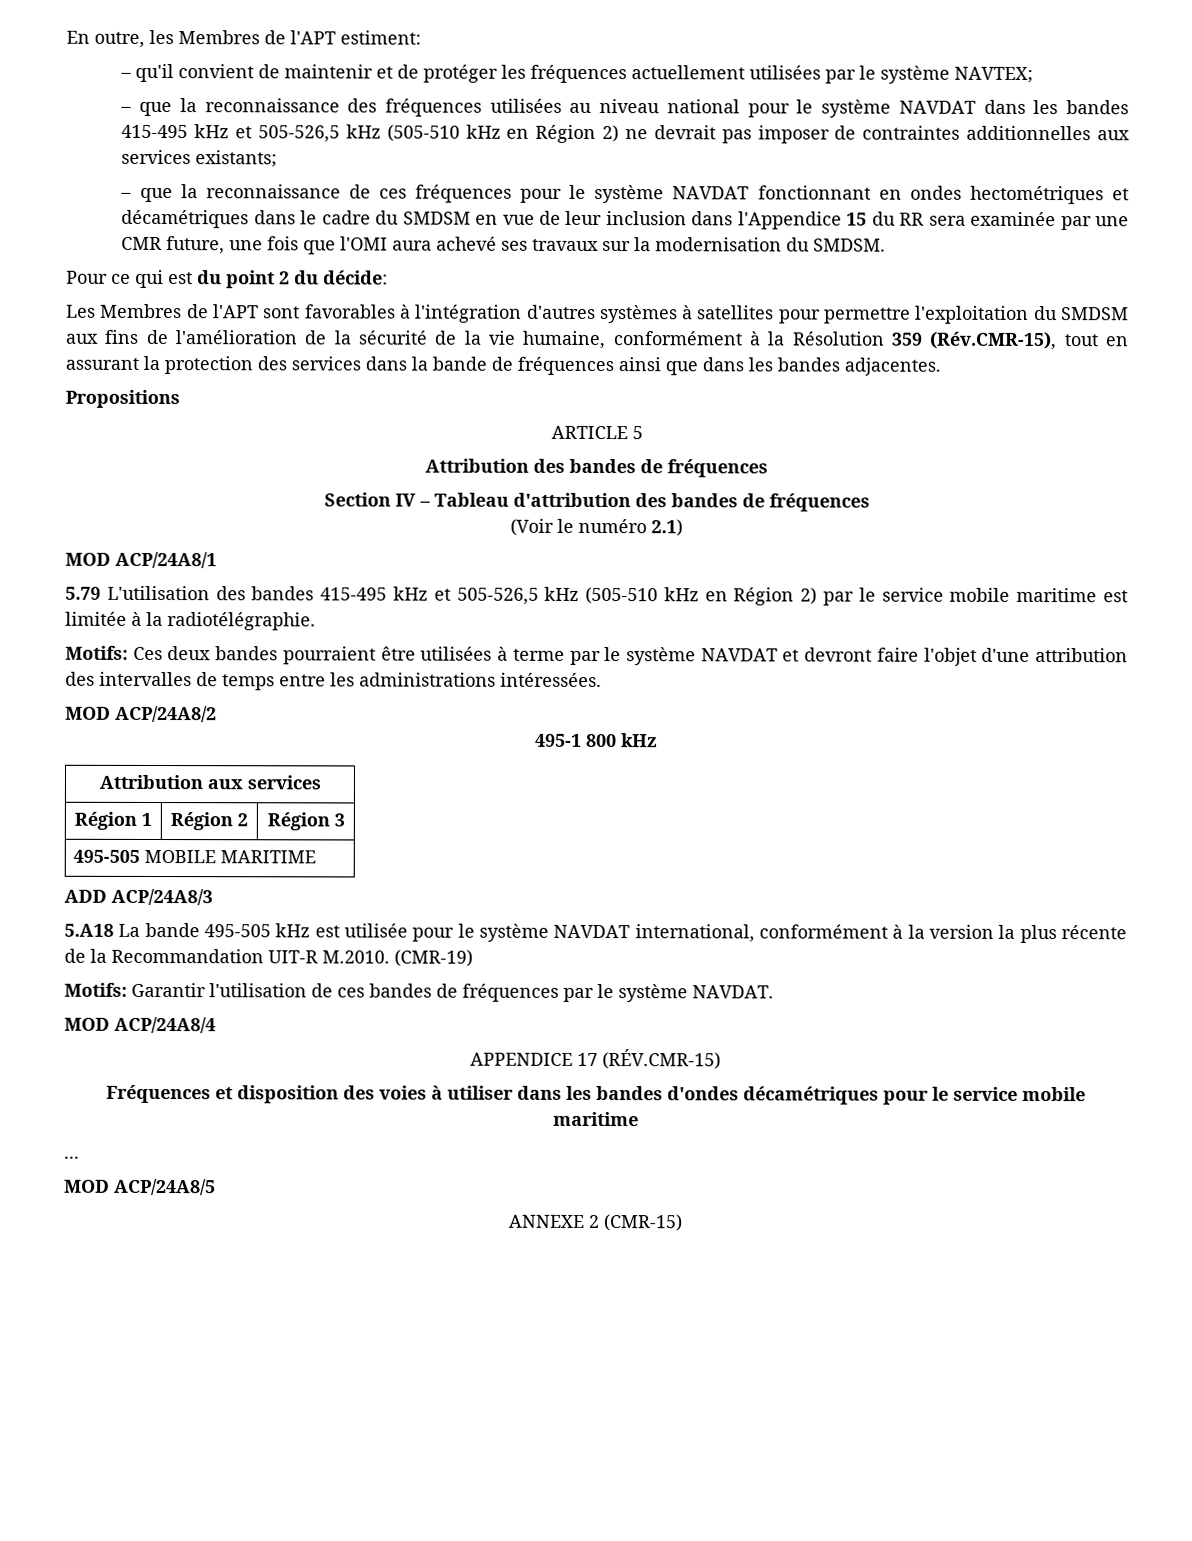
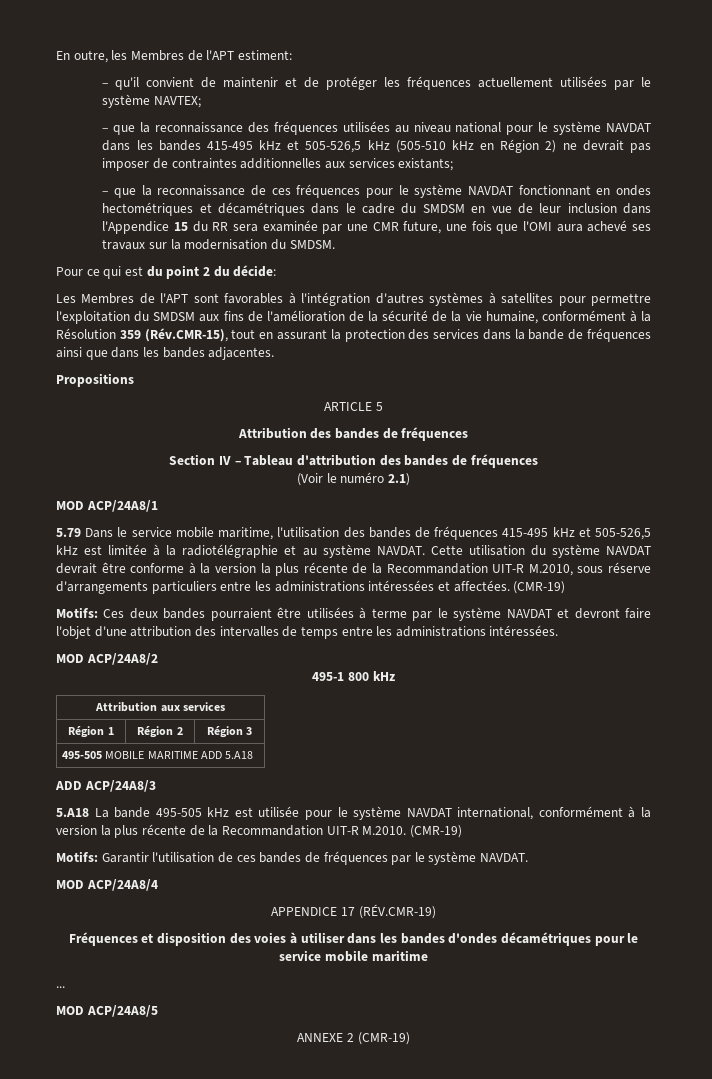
[106,585,1128,606] [65,611,316,631] L'utilisation des bandes 415-495 kHz et 505-526,5 kHz (505-510 kHz en Région 2) par le service mobile maritime est limitée à la radiotélégraphie. -> [85,526,651,540] [56,544,651,558] [56,562,652,576] [56,580,566,594] Dans le service mobile maritime, l'utilisation des bandes de fréquences 415-495 kHz et 505-526,5 kHz est limitée à la radiotélégraphie et au système NAVDAT. Cette utilisation du système NAVDAT devrait être conforme à la version la plus récente de la Recommandation UIT-R M.2010, sous réserve d'arrangements particuliers entre les administrations intéressées et affectées. (CMR-19)
(316, 857) none -> [200,751,254,759] ADD 5.A18
[602,1049,721,1070] (RÉV.CMR-15) -> [358,904,436,919] (RÉV.CMR-19)
[602,1214,682,1232] (CMR-15) -> [357,1032,410,1045] (CMR-19)

